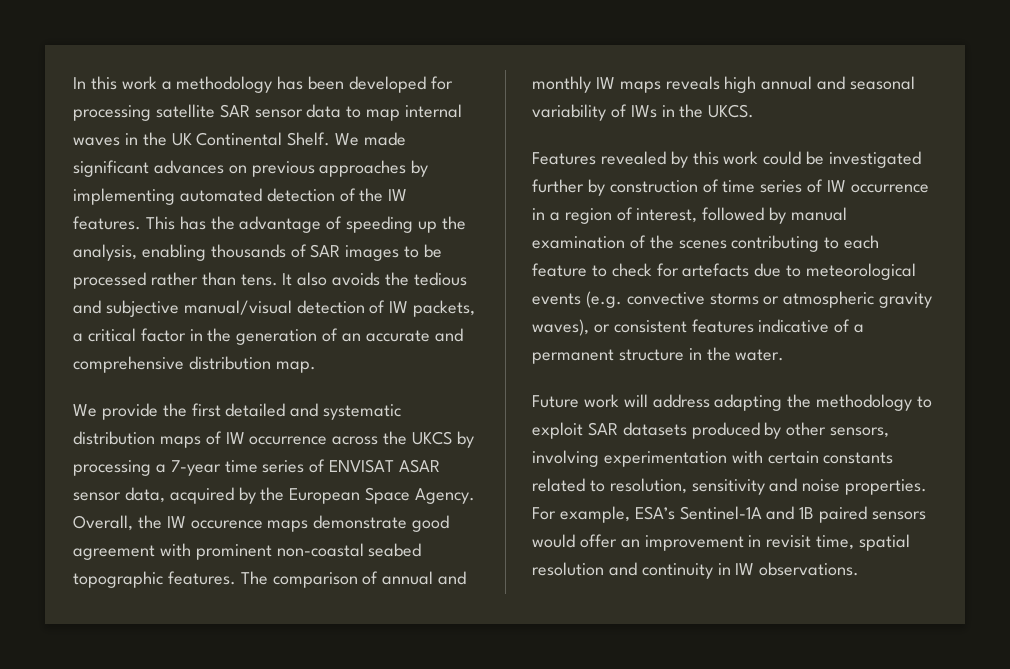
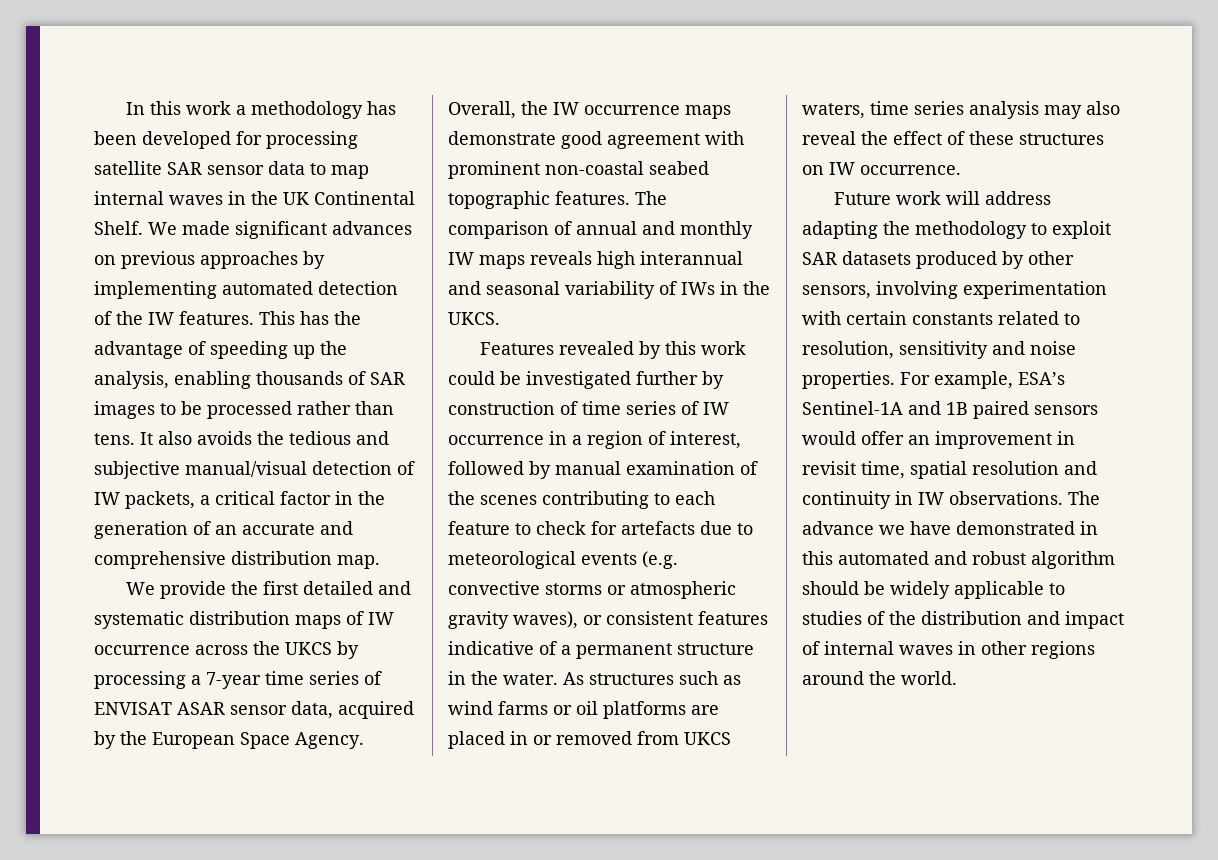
[190,520,263,529] occurence -> [584,105,680,115] occurrence
[761,76,813,90] annual -> [640,251,743,265] interannual
(785, 355) none -> [563,671,741,685] [448,701,719,719] [448,731,731,749] [802,101,1120,119] [802,131,1104,145] [802,162,961,175] As structures such as wind farms or oil platforms are placed in or removed from UKCS waters, time series analysis may also reveal the effect of these structures on IW occurrence.
(860, 569) none -> [1068,491,1100,505] [802,521,1098,535] [802,551,1115,569] [802,581,1065,599] [802,611,1124,629] [802,641,1095,659] [802,671,957,685] The advance we have demonstrated in this automated and robust algorithm should be widely applicable to studies of the distribution and impact of internal waves in other regions around the world.

